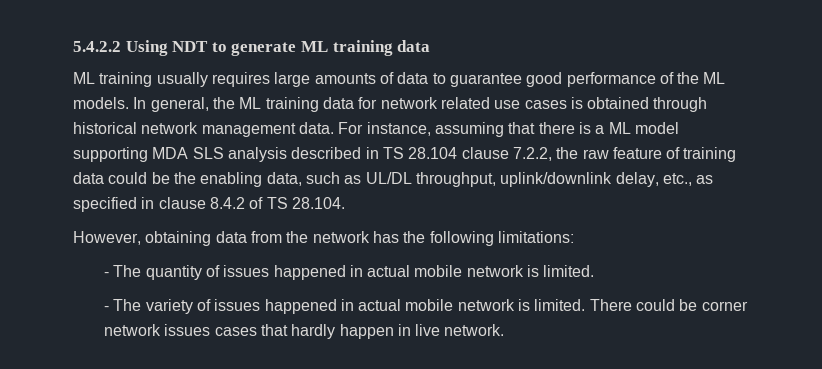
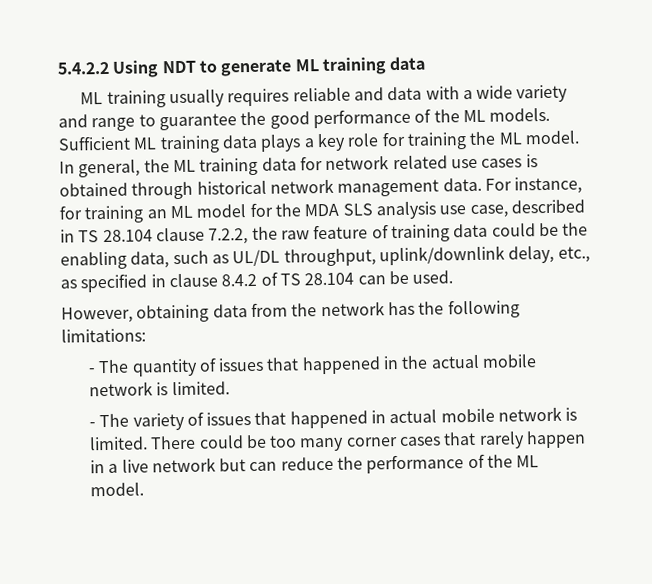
[274,72,429,87] large amounts of data -> [292,84,569,103] [58,114,136,132] reliable and data with a wide variety and range
(522, 80) none -> [240,111,267,126] the
(129, 103) none -> [58,130,580,154] Sufficient ML training data plays a key role for training the ML model.
[434,122,679,137] [73,147,148,162] assuming that there is a ML model supporting -> [59,202,301,224] for training an ML model for the
(287, 154) none -> [439,204,509,219] use case,
[291,197,345,209] 28.104. -> [304,270,454,286] 28.104 can be used.
[273,265,363,280] happened in -> [266,355,429,375] that happened in the
(261, 305) none -> [254,411,287,425] that
[701,301,748,311] [103,324,211,336] corner network issues -> [269,435,398,452] too many corner
[291,324,336,339] hardly -> [478,431,525,449] rarely
[415,324,505,336] live network. -> [108,453,540,474] [89,482,144,497] a live network but can reduce the performance of the ML model.

